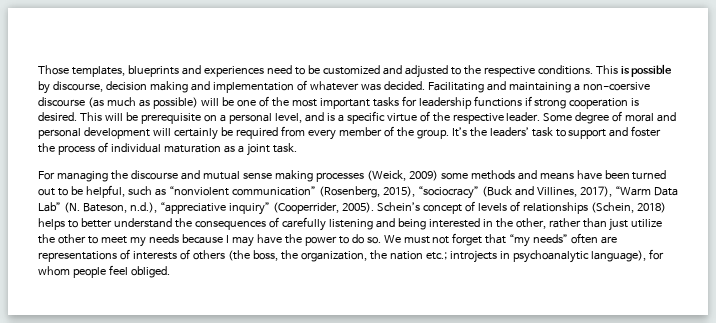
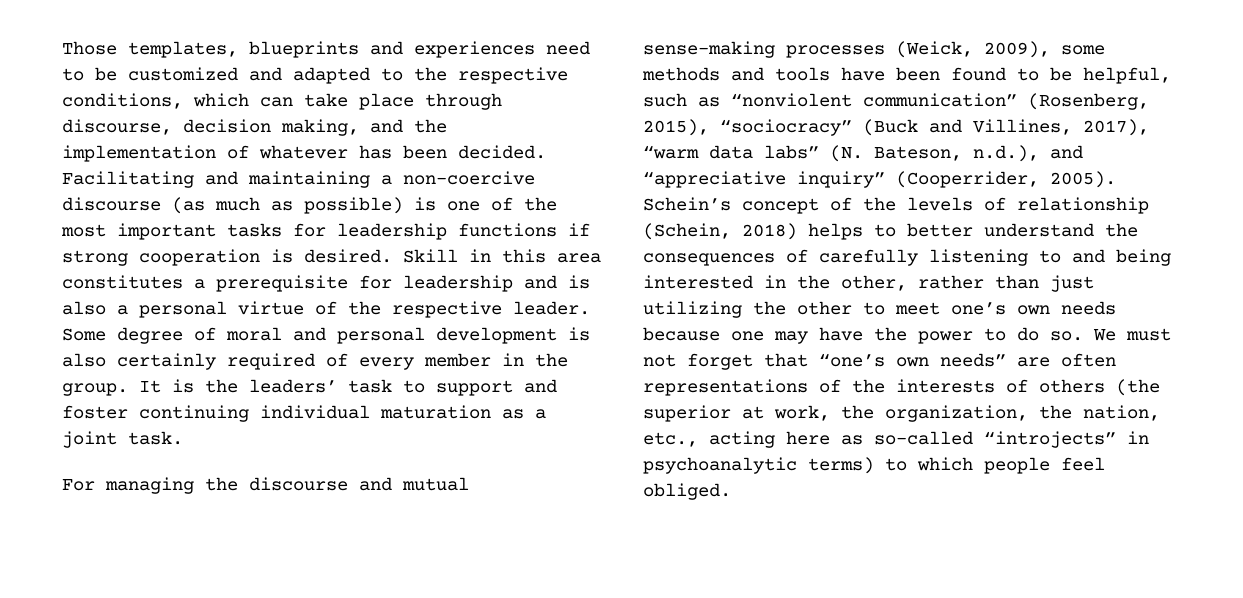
[404,65,448,78] adjusted -> [293,67,370,84] adapted
[537,64,673,77] [38,81,210,94] conditions. This is possible by discourse, decision making and -> [62,93,502,110] [62,119,447,136] conditions, which can take place through discourse, decision making, and the
[360,83,381,91] was -> [359,145,447,159] has been
[582,82,650,91] non-coersive -> [403,171,535,185] non-coercive
[200,97,234,106] will be -> [414,197,436,211] is
[79,111,385,124] This will be prerequisite on a personal level, and is a specific -> [403,249,601,263] [62,275,590,292] [62,301,227,318] Skill in this area constitutes a prerequisite for leadership and is also a personal
[152,126,305,140] will certainly be required from -> [568,327,590,341] [62,353,348,370] is also certainly required of
[383,126,394,137] of -> [502,353,524,366] in
[451,127,467,137] It’s -> [139,379,194,393] It is
[38,142,108,155] the process of -> [139,405,249,422] continuing
[242,170,313,182] sense making -> [643,41,775,58] sense-making
[408,170,438,181] 2009) -> [984,41,1050,58] 2009),
[539,172,574,180] means -> [775,67,830,81] tools
[632,170,667,180] [38,188,55,196] turned out -> [951,67,1006,81] found
[614,186,678,196] [38,202,61,212] “Warm Data Lab” -> [643,145,819,159] “warm data labs”
(157, 207) none -> [1050,145,1083,159] and
(475, 206) none -> [863,197,896,211] the
[522,202,588,214] relationships -> [1017,197,1149,214] relationship
(373, 224) none -> [1039,250,1061,263] to
[631,219,663,228] utilize -> [643,301,742,318] utilizing
[129,237,146,247] my -> [951,302,1050,315] one’s own
[225,235,229,243] I -> [731,331,764,341] one
[509,233,618,247] “my needs” often are -> [819,353,1116,367] “one’s own needs” are often
(130, 254) none -> [852,379,885,393] the
[252,249,664,263] [38,266,70,276] boss, the organization, the nation etc.; introjects in psychoanalytic language), for whom -> [643,405,1160,422] [643,431,1149,448] [643,457,973,474] superior at work, the organization, the nation, etc., acting here as so-called “introjects” in psychoanalytic terms) to which

